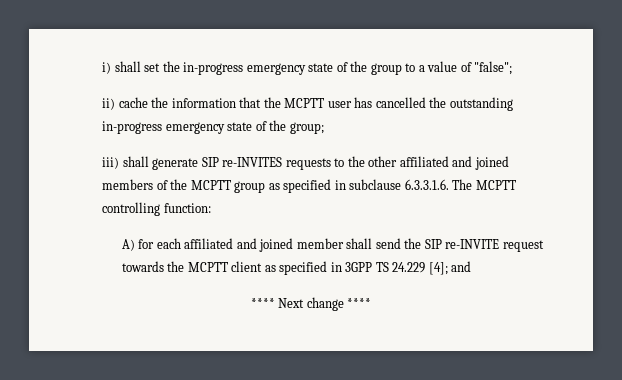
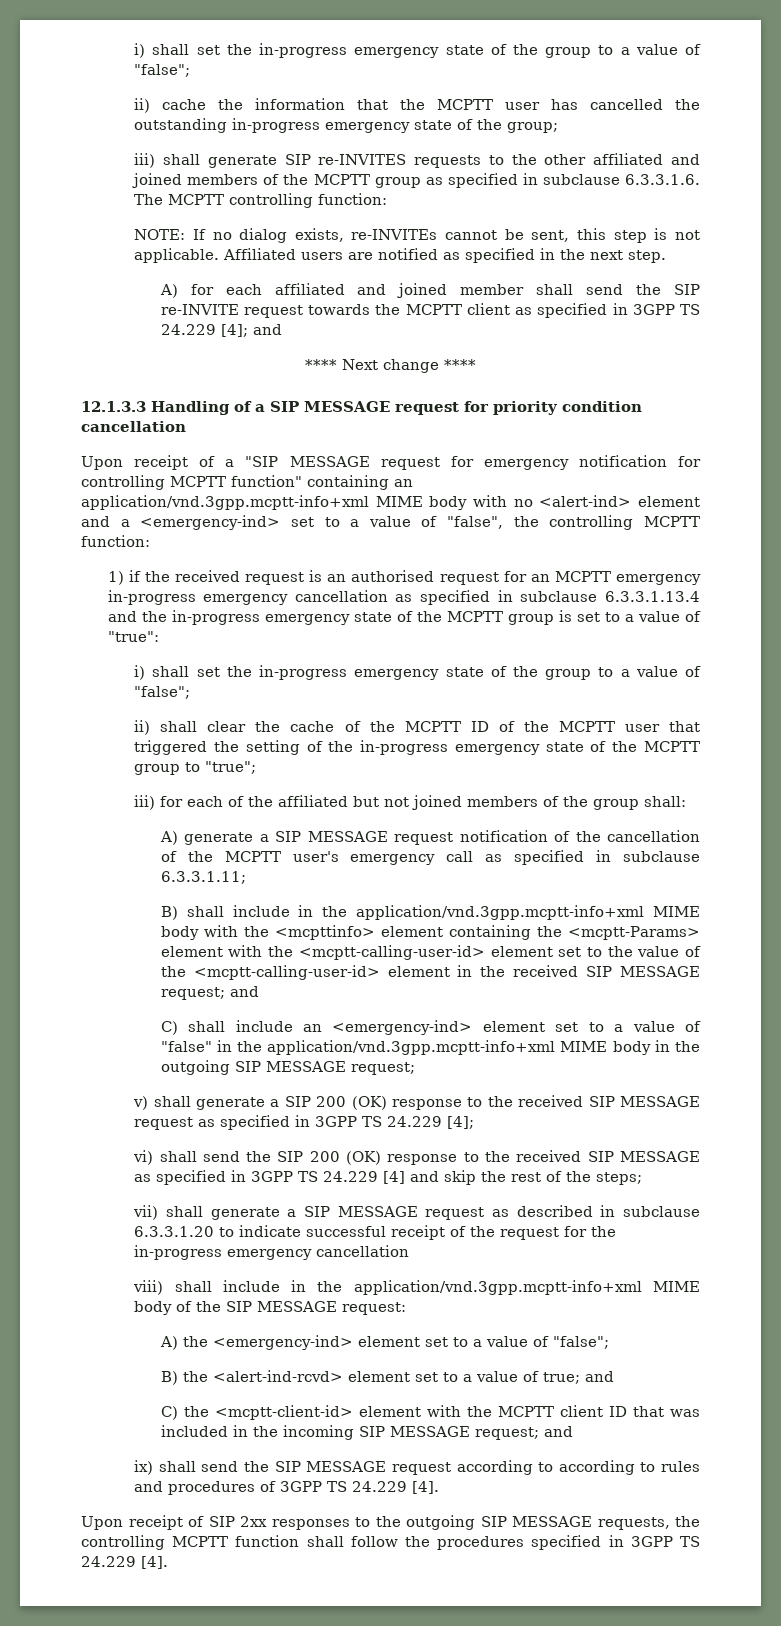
(211, 208) none -> [134,228,700,243] [134,248,667,263] // NOTE: If no dialog exists, re-INVITEs cannot be sent, this step is not applicable. Affiliated users are notified as specified in the next step.
(372, 303) none -> [81,401,642,415] [81,421,186,432] [81,455,702,470] [81,475,413,490] [81,495,701,510] [81,515,700,530] [81,535,150,547] [107,570,701,585] [107,590,700,605] [107,610,701,625] [107,631,159,642] [134,665,701,680] [134,686,191,699] [134,720,700,735] [134,740,700,755] [134,761,257,775] [134,795,687,810] [159,830,700,845] [160,850,700,865] [160,871,246,884] [160,905,700,920] [160,925,700,940] [160,945,702,960] [160,965,700,980] [160,986,259,1000] [160,1020,702,1035] [160,1040,700,1055] [160,1060,415,1075] [133,1095,700,1110] [134,1115,475,1130] [133,1150,701,1165] [134,1170,643,1185] [133,1205,700,1220] [134,1225,617,1240] [134,1245,410,1260] [133,1280,700,1295] [134,1301,407,1315] [159,1335,609,1350] [160,1370,614,1385] [160,1405,701,1420] [160,1425,573,1440] [134,1460,701,1475] [134,1481,440,1495] [81,1515,700,1530] [81,1535,700,1550] [81,1556,168,1569] // 12.1.3.3 Handling of a SIP MESSAGE request for priority condition cancellation // Upon receipt of a "SIP MESSAGE request for emergency notification for controlling MCPTT function" containing an application/vnd.3gpp.mcptt-info+xml MIME body with no <alert-ind> element and a <emergency-ind> set to a value of "false", the controlling MCPTT function: // 1) if the received request is an authorised request for an MCPTT emergency in-progress emergency cancellation as specified in subclause 6.3.3.1.13.4 and the in-progress emergency state of the MCPTT group is set to a value of "true": // i) shall set the in-progress emergency state of the group to a value of "false"; // ii) shall clear the cache of the MCPTT ID of the MCPTT user that triggered the setting of the in-progress emergency state of the MCPTT group to "true"; // iii) for each of the affiliated but not joined members of the group shall: // A) generate a SIP MESSAGE request notification of the cancellation of the MCPTT user's emergency call as specified in subclause 6.3.3.1.11; // B) shall include in the application/vnd.3gpp.mcptt-info+xml MIME body with the <mcpttinfo> element containing the <mcptt-Params> element with the <mcptt-calling-user-id> element set to the value of the <mcptt-calling-user-id> element in the received SIP MESSAGE request; and // C) shall include an <emergency-ind> element set to a value of "false" in the application/vnd.3gpp.mcptt-info+xml MIME body in the outgoing SIP MESSAGE request; // v) shall generate a SIP 200 (OK) response to the received SIP MESSAGE request as specified in 3GPP TS 24.229 [4]; // vi) shall send the SIP 200 (OK) response to the received SIP MESSAGE as specified in 3GPP TS 24.229 [4] and skip the rest of the steps; // vii) shall generate a SIP MESSAGE request as described in subclause 6.3.3.1.20 to indicate successful receipt of the request for the in-progress emergency cancellation // viii) shall include in the application/vnd.3gpp.mcptt-info+xml MIME body of the SIP MESSAGE request: // A) the <emergency-ind> element set to a value of "false"; // B) the <alert-ind-rcvd> element set to a value of true; and // C) the <mcptt-client-id> element with the MCPTT client ID that was included in the incoming SIP MESSAGE request; and // ix) shall send the SIP MESSAGE request according to according to rules and procedures of 3GPP TS 24.229 [4]. // Upon receipt of SIP 2xx responses to the outgoing SIP MESSAGE requests, the controlling MCPTT function shall follow the procedures specified in 3GPP TS 24.229 [4].

